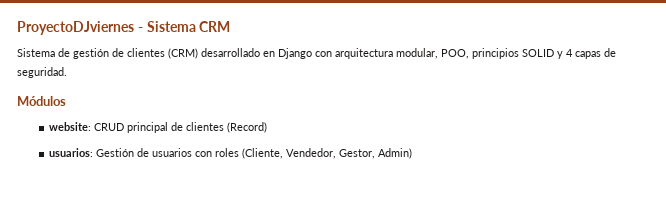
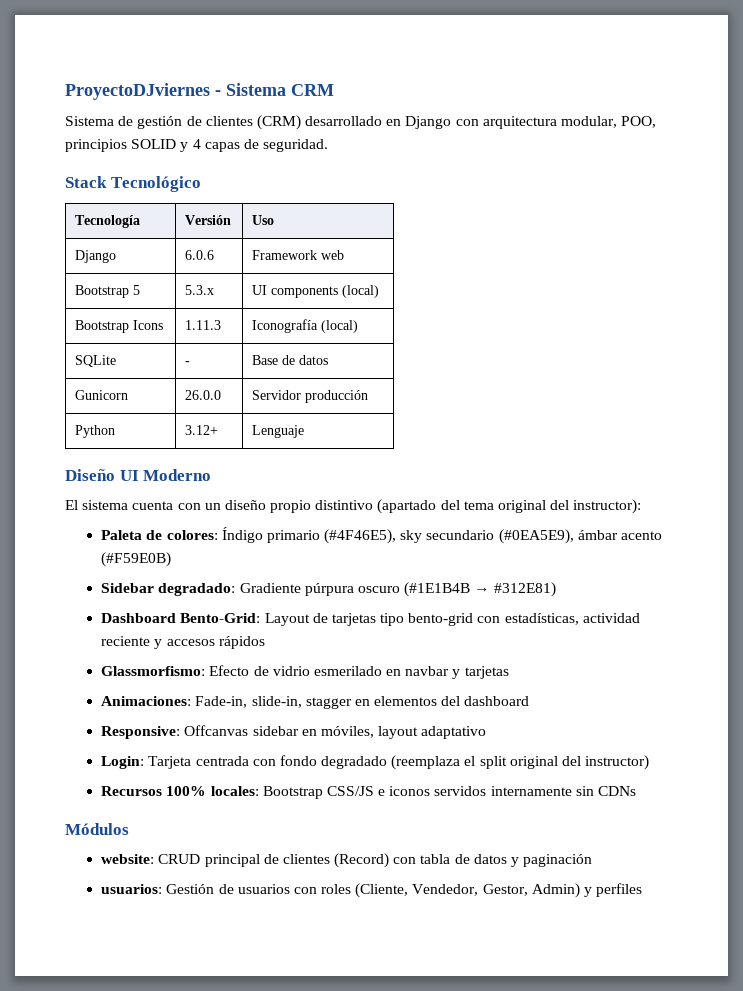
(67, 72) none -> [65,176,201,192] [75,215,141,228] [185,215,232,225] [252,215,275,225] [75,250,117,263] [185,250,215,260] [252,250,345,260] [75,285,141,298] [185,285,215,295] [252,285,380,298] [75,320,164,333] [185,320,222,330] [252,319,359,333] [75,355,117,367] [185,361,191,365] [252,355,329,365] [75,390,129,400] [185,390,222,400] [252,390,369,403] [75,425,116,438] [185,425,219,435] [252,425,305,438] [65,469,212,481] [65,499,642,514] [101,527,663,544] [101,552,172,567] [101,582,557,597] [101,613,640,626] [101,636,265,649] [101,665,509,679] [101,696,530,709] [101,725,487,739] [101,755,650,770] [101,786,637,799] // Stack Tecnológico // Tecnología | Versión | Uso // Django | 6.0.6 | Framework web // Bootstrap 5 | 5.3.x | UI components (local) // Bootstrap Icons | 1.11.3 | Iconografía (local) // SQLite | - | Base de datos // Gunicorn | 26.0.0 | Servidor producción // Python | 3.12+ | Lenguaje // Diseño UI Moderno // El sistema cuenta con un diseño propio distintivo (apartado del tema original del instructor): // Paleta de colores: Índigo primario (#4F46E5), sky secundario (#0EA5E9), ámbar acento (#F59E0B) // Sidebar degradado: Gradiente púrpura oscuro (#1E1B4B → #312E81) // Dashboard Bento-Grid: Layout de tarjetas tipo bento-grid con estadísticas, actividad reciente y accesos rápidos // Glassmorfismo: Efecto de vidrio esmerilado en navbar y tarjetas // Animaciones: Fade-in, slide-in, stagger en elementos del dashboard // Responsive: Offcanvas sidebar en móviles, layout adaptativo // Login: Tarjeta centrada con fondo degradado (reemplaza el split original del instructor) // Recursos 100% locales: Bootstrap CSS/JS e iconos servidos internamente sin CDNs
(267, 127) none -> [393,854,593,867] con tabla de datos y paginación
(412, 153) none -> [584,883,643,897] y perfiles

